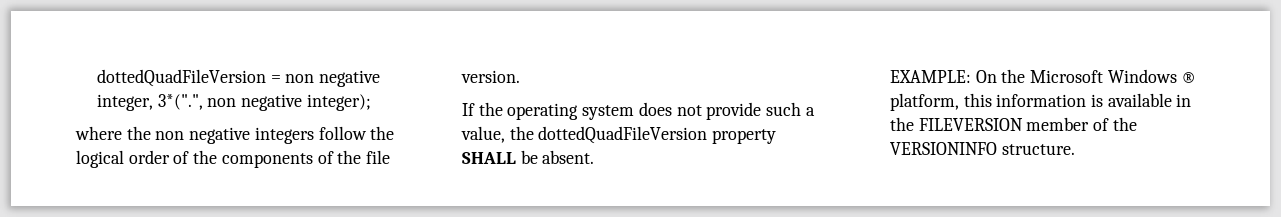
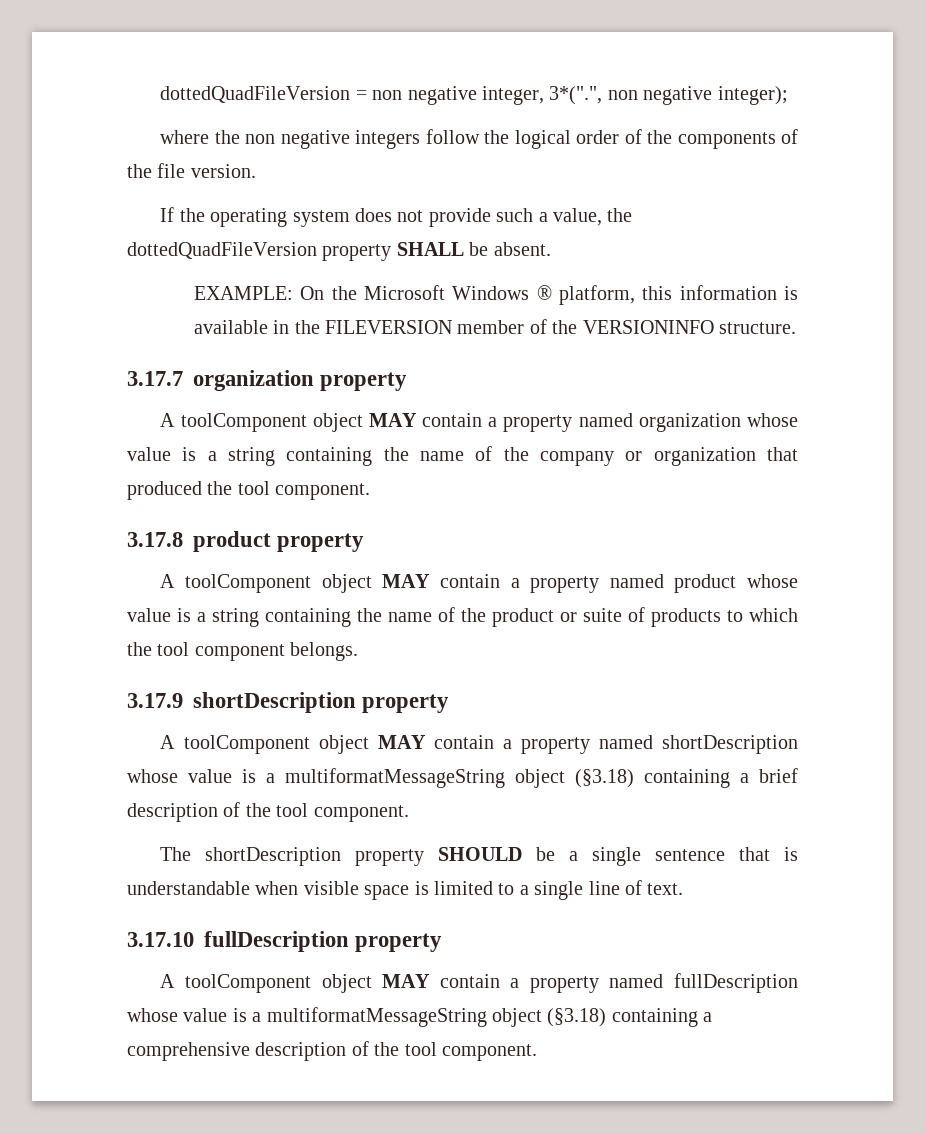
(1075, 149) none -> [127,370,408,391] [160,413,799,432] [127,446,798,466] [127,481,371,500] [127,531,365,552] [160,574,798,593] [127,607,798,627] [127,642,359,661] [127,692,450,713] [160,735,798,754] [127,768,798,788] [127,802,409,822] [160,847,799,866] [127,880,684,900] [127,931,443,952] [160,973,798,993] [127,1007,713,1027] [127,1041,537,1061] // 3.17.7 organization property // A toolComponent object MAY contain a property named organization whose value is a string containing the name of the company or organization that produced the tool component. // 3.17.8 product property // A toolComponent object MAY contain a property named product whose value is a string containing the name of the product or suite of products to which the tool component belongs. // 3.17.9 shortDescription property // A toolComponent object MAY contain a property named shortDescription whose value is a multiformatMessageString object (§3.18) containing a brief description of the tool component. // The shortDescription property SHOULD be a single sentence that is understandable when visible space is limited to a single line of text. // 3.17.10 fullDescription property // A toolComponent object MAY contain a property named fullDescription whose value is a multiformatMessageString object (§3.18) containing a comprehensive description of the tool component.

